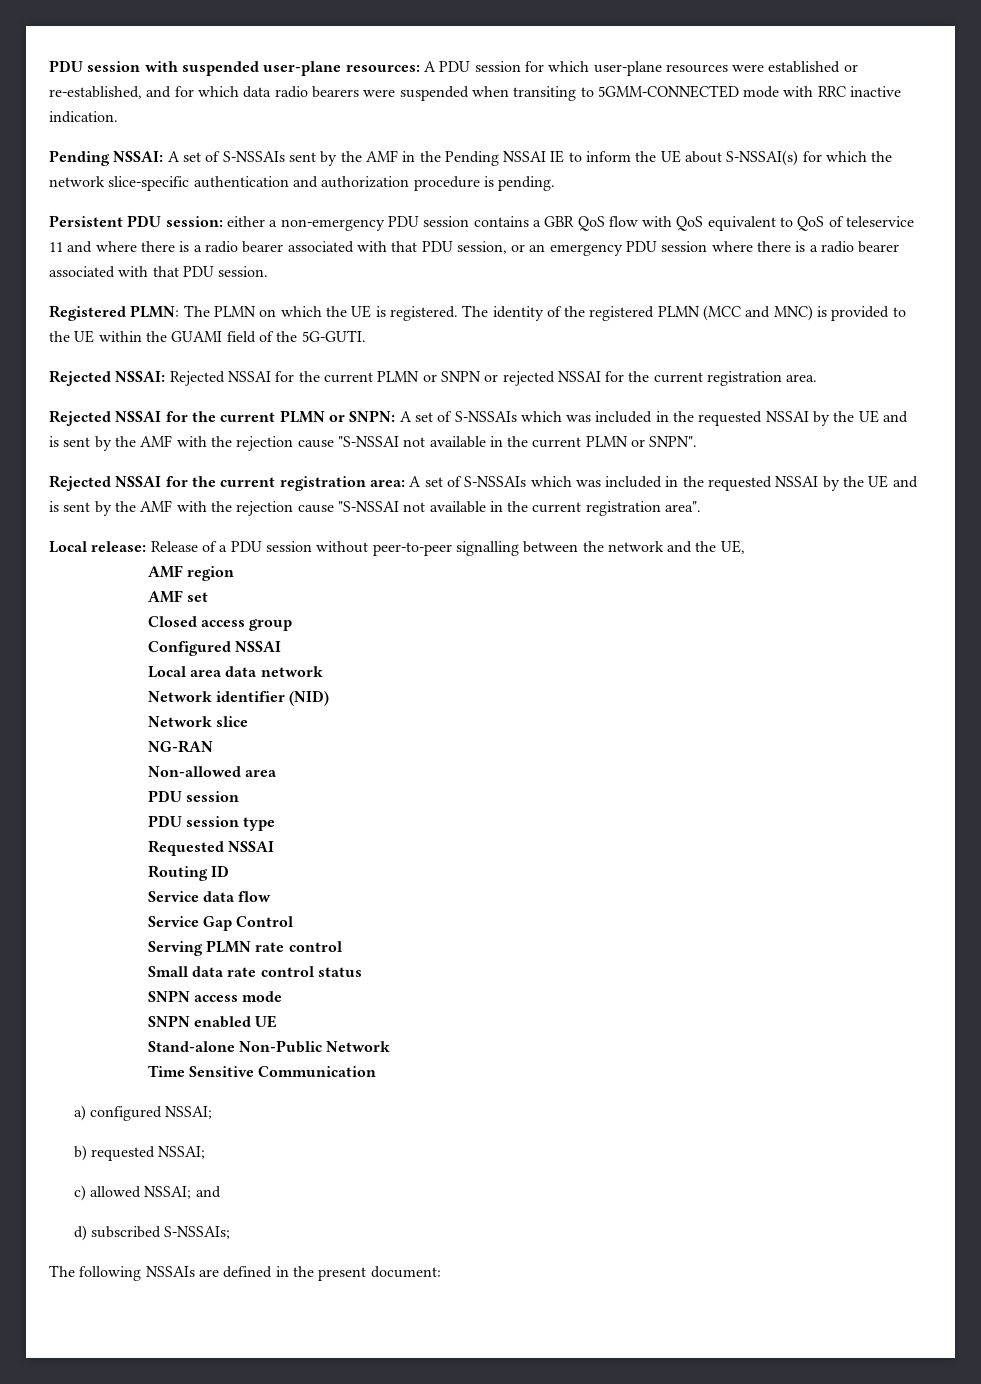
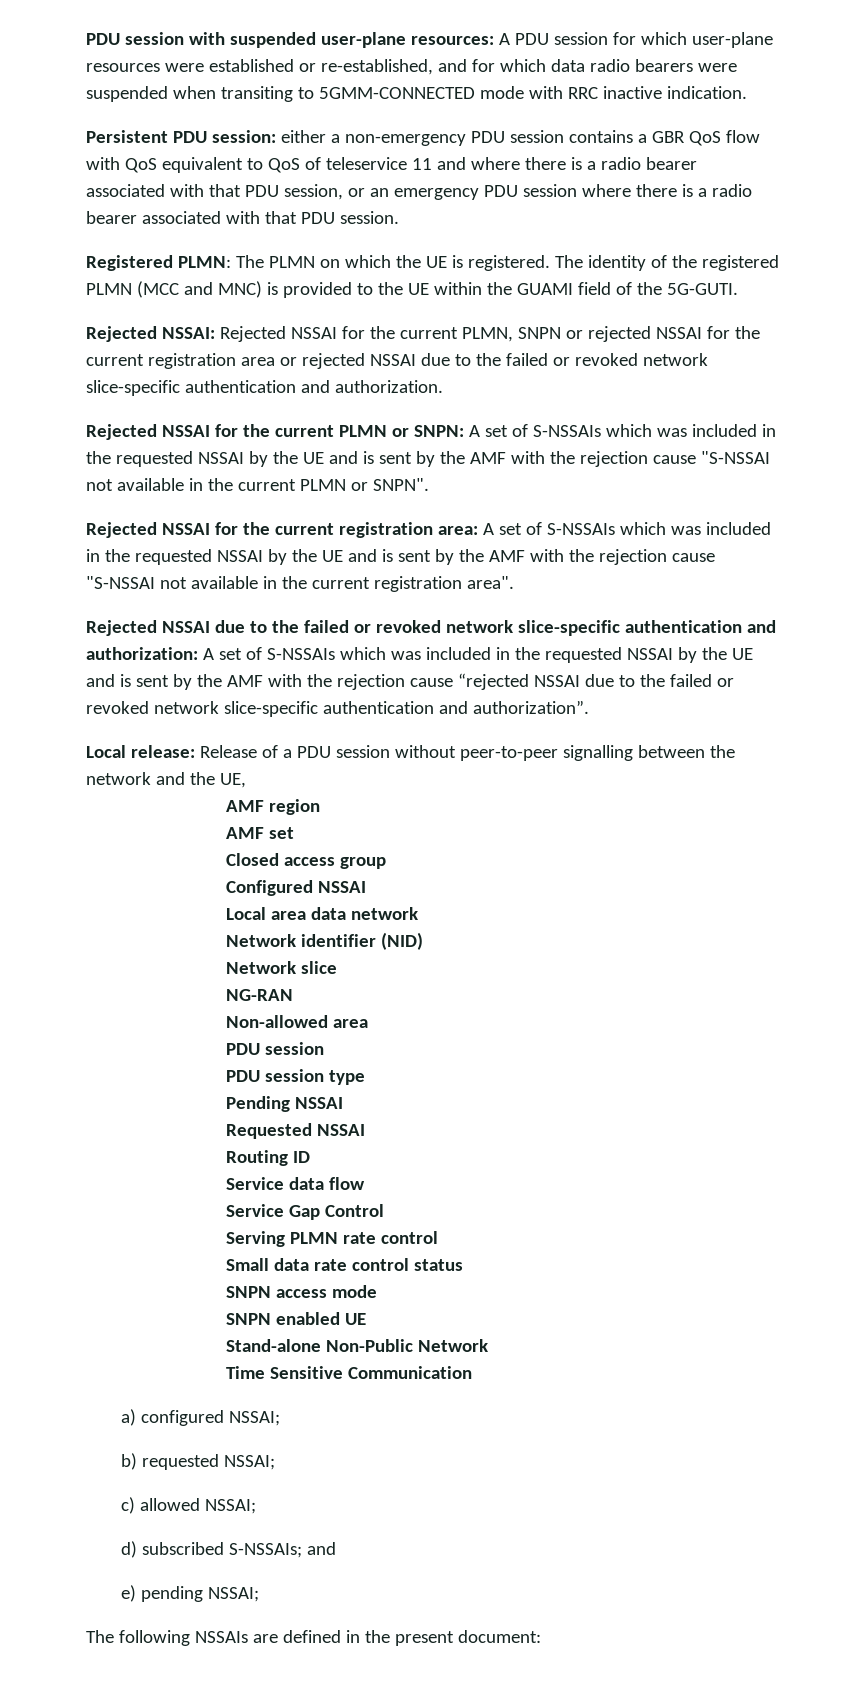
[49,150,893,166] [49,176,556,191] // Pending NSSAI: A set of S-NSSAIs sent by the AMF in the Pending NSSAI IE to inform the UE about S-NSSAI(s) for which the network slice-specific authentication and authorization procedure is pending. -> (747, 92) none
[377,371,437,382] PLMN or -> [461,327,513,342] PLMN,
[786,374,818,382] area. -> [240,353,708,369] [86,380,443,396] area or rejected NSSAI due to the failed or revoked network slice-specific authentication and authorization.
(702, 506) none -> [86,620,776,636] [86,647,753,663] [86,673,734,690] [86,700,589,717] // Rejected NSSAI due to the failed or revoked network slice-specific authentication and authorization: A set of S-NSSAIs which was included in the requested NSSAI by the UE and is sent by the AMF with the rejection cause “rejected NSSAI due to the failed or revoked network slice-specific authentication and authorization”.
(276, 824) none -> [226,1096,344,1112] // Pending NSSAI
[195,1186,221,1198] and -> (257, 1506) none
(231, 1232) none -> [307,1542,337,1555] [121,1585,260,1602] and // e) pending NSSAI;

